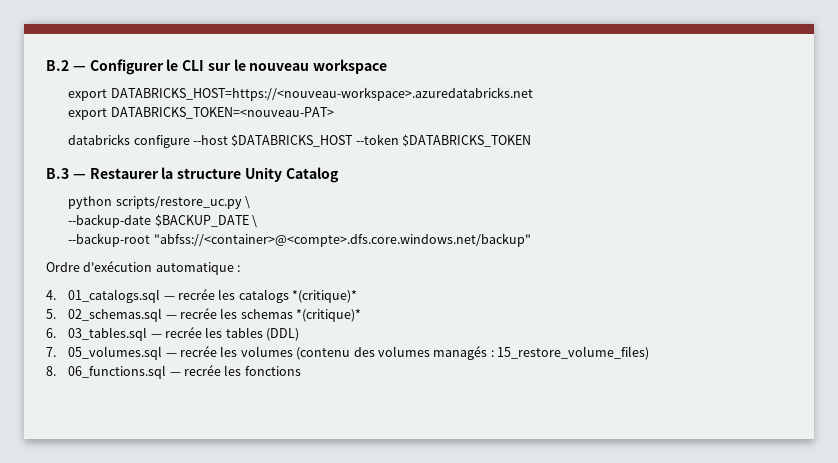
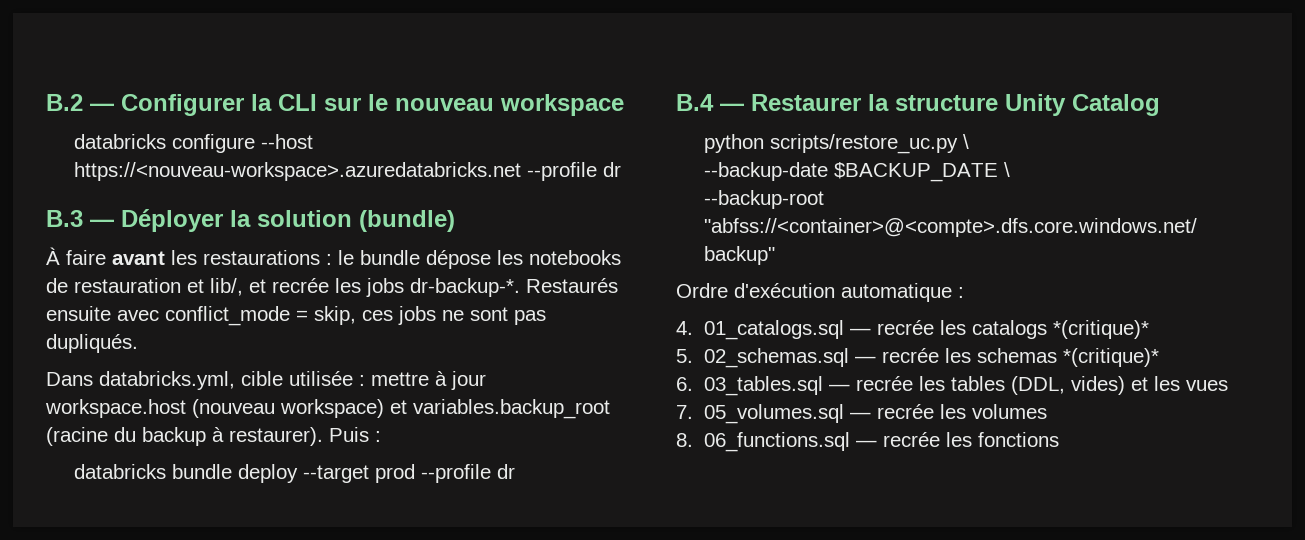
[166,59,179,71] le -> [251,94,272,111] la
[68,87,533,101] [68,107,334,120] // export DATABRICKS_HOST=https://<nouveau-workspace>.azuredatabricks.net // export DATABRICKS_TOKEN=<nouveau-PAT> -> (624, 105) none
[231,134,532,147] $DATABRICKS_HOST --token $DATABRICKS_TOKEN -> [74,162,622,181] https://<nouveau-workspace>.azuredatabricks.net --profile dr
(86, 176) none -> [121,209,455,232] [46,247,621,269] [46,278,618,297] [46,306,546,326] [46,334,138,353] [46,371,486,390] [45,399,610,419] [46,427,381,446] [74,464,516,483] [676,94,744,111] Déployer la solution (bundle) // À faire avant les restaurations : le bundle dépose les notebooks de restauration et lib/, et recrée les jobs dr-backup-*. Restaurés ensuite avec conflict_mode = skip, ces jobs ne sont pas dupliqués. // Dans databricks.yml, cible utilisée : mettre à jour workspace.host (nouveau workspace) et variables.backup_root (racine du backup à restaurer). Puis : // databricks bundle deploy --target prod --profile dr // B.4 —
[266,328,300,341] (DDL) -> [1011,376,1229,395] (DDL, vides) et les vues
[296,346,650,360] (contenu des volumes managés : 15_restore_volume_files) -> (1048, 411) none

